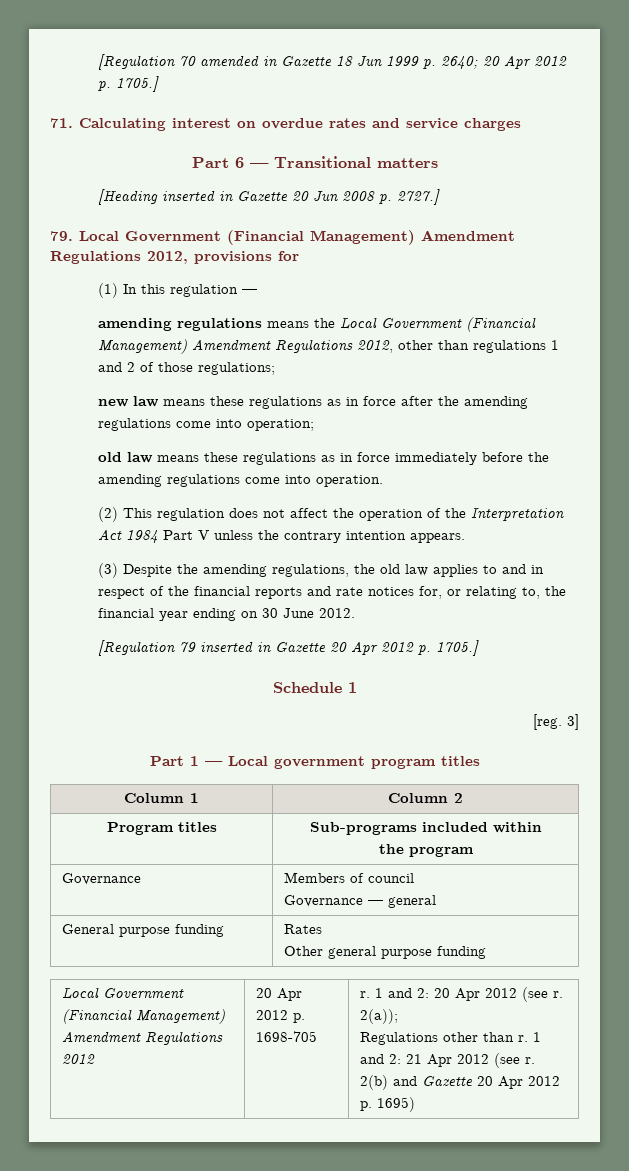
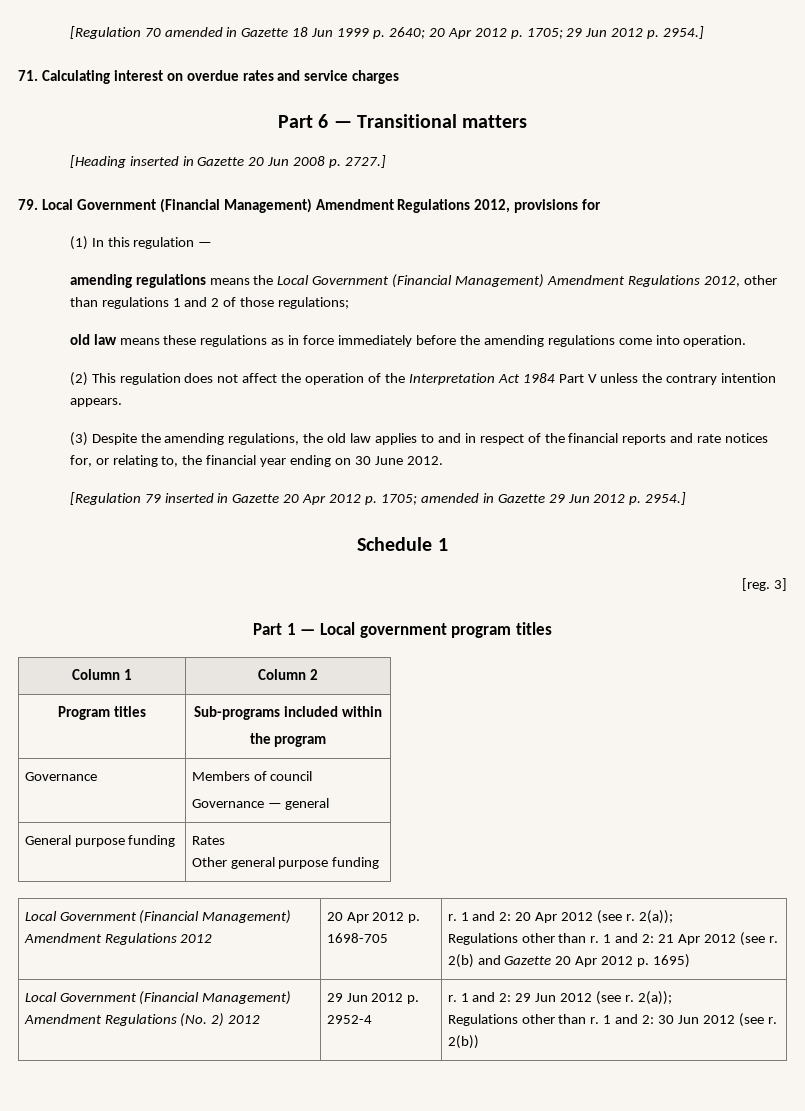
[115,76,159,92] 1705.] -> [526,26,705,39] 1705; 29 Jun 2012 p. 2954.]
[97,396,528,409] [97,418,314,431] // new law means these regulations as in force after the amending regulations come into operation; -> (350, 303) none
[435,640,479,656] 1705.] -> [380,492,687,505] 1705; amended in Gazette 29 Jun 2012 p. 2954.]
(415, 1104) none -> [24,991,292,1005] [23,1013,261,1027] [326,993,420,1004] [326,1015,372,1024] [447,991,672,1005] [447,1013,777,1027] [447,1035,479,1049] // Local Government (Financial Management) Amendment Regulations (No. 2) 2012 | 29 Jun 2012 p. 2952-4 | r. 1 and 2: 29 Jun 2012 (see r. 2(a)); // Regulations other than r. 1 and 2: 30 Jun 2012 (see r. 2(b))

